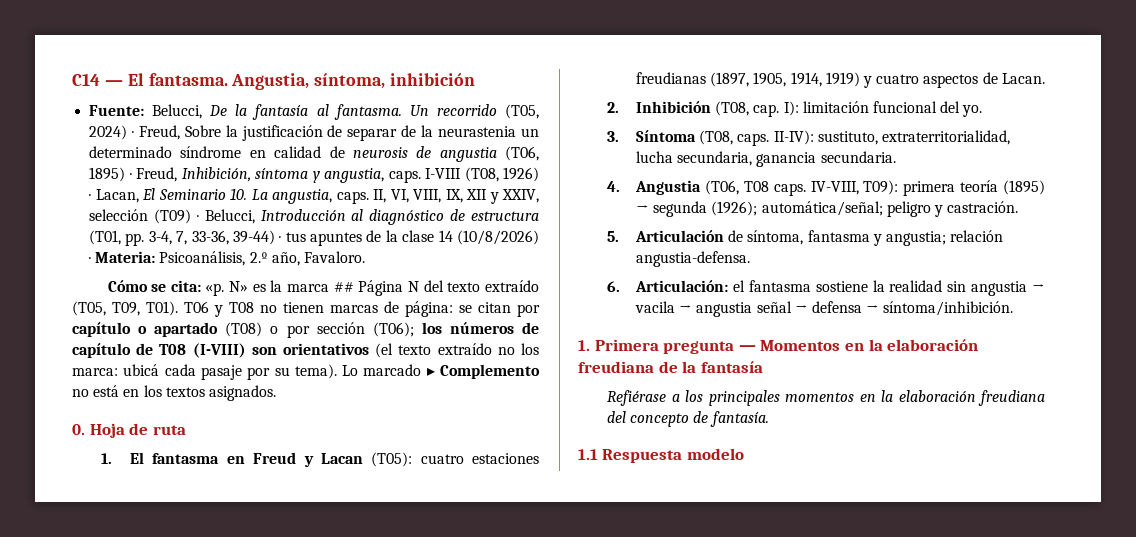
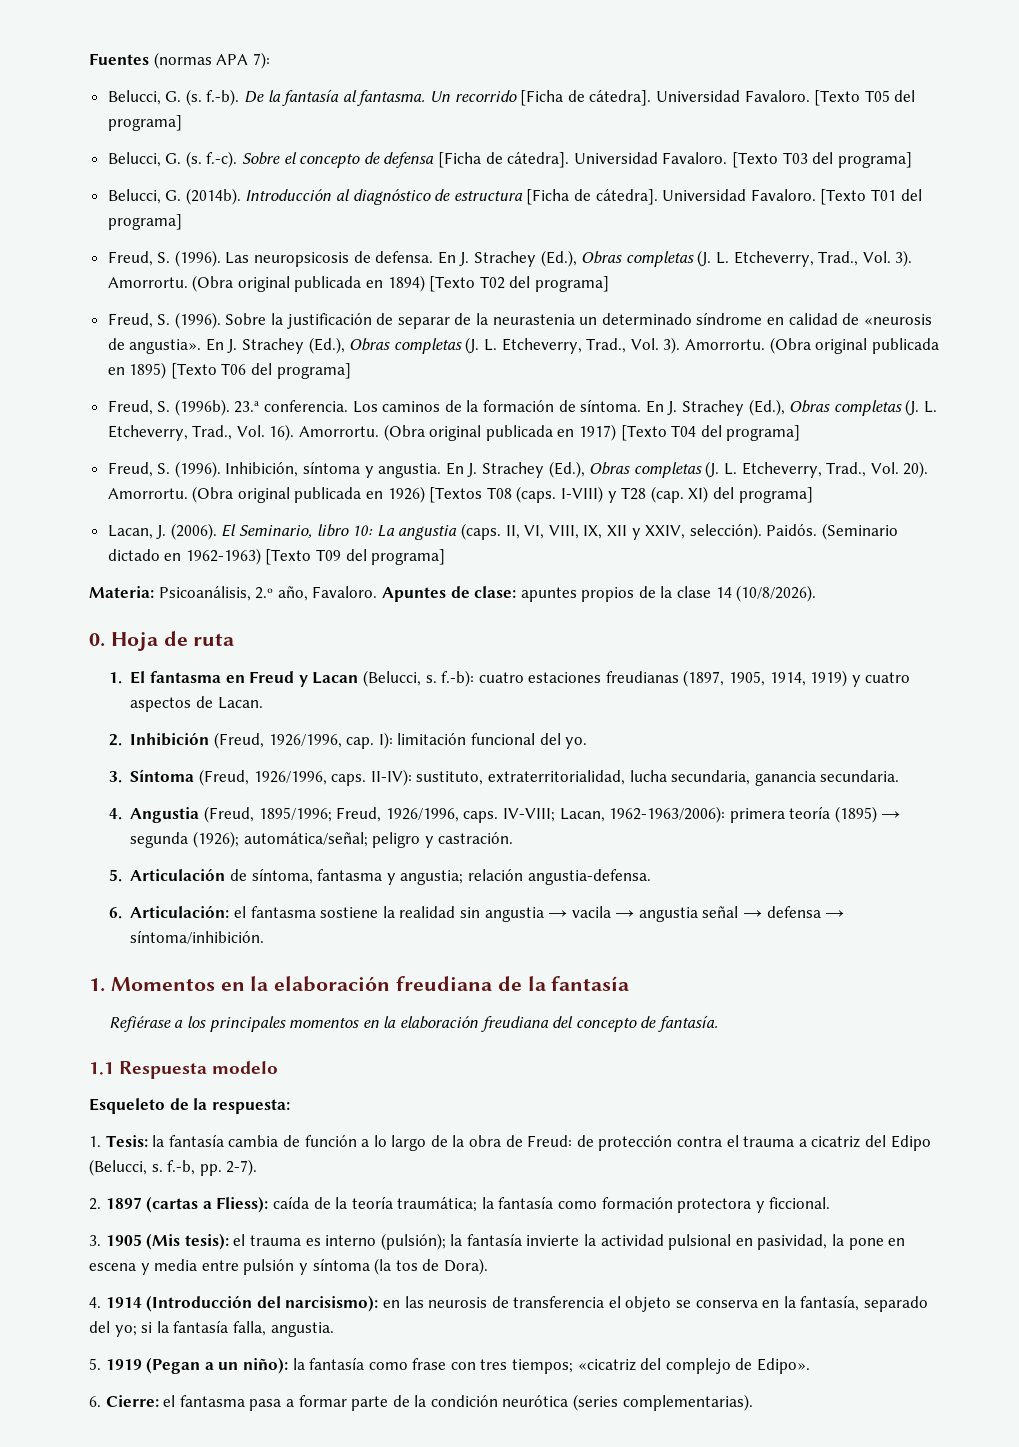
[72,73,476,90] [89,104,203,119] C14 — El fantasma. Angustia, síntoma, inhibición // Fuente: Belucci, -> [89,52,270,69] [107,89,240,106] Fuentes (normas APA 7): // Belucci, G. (s. f.-b).
[505,104,539,119] [89,125,180,140] (T05, 2024) · Freud, -> [520,90,916,106] [107,115,182,131] [107,151,912,168] [107,188,922,205] [107,214,182,230] [107,250,913,267] [107,275,610,292] [107,312,221,329] [Ficha de cátedra]. Universidad Favaloro. [Texto T05 del programa] // Belucci, G. (s. f.-c). Sobre el concepto de defensa [Ficha de cátedra]. Universidad Favaloro. [Texto T03 del programa] // Belucci, G. (2014b). Introducción al diagnóstico de estructura [Ficha de cátedra]. Universidad Favaloro. [Texto T01 del programa] // Freud, S. (1996). Las neuropsicosis de defensa. En J. Strachey (Ed.), Obras completas (J. L. Etcheverry, Trad., Vol. 3). Amorrortu. (Obra original publicada en 1894) [Texto T02 del programa] // Freud, S. (1996).
[352,146,539,162] [89,167,539,183] [89,188,369,204] neurosis de angustia (T06, 1895) · Freud, Inhibición, síntoma y angustia, caps. I-VIII (T08, 1926) · Lacan, El Seminario 10. La angustia, caps. -> [863,314,932,325] [107,337,939,354] [107,362,351,379] [107,399,937,416] [107,424,801,441] [107,461,929,478] [107,486,813,503] [107,523,502,540] «neurosis de angustia». En J. Strachey (Ed.), Obras completas (J. L. Etcheverry, Trad., Vol. 3). Amorrortu. (Obra original publicada en 1895) [Texto T06 del programa] // Freud, S. (1996b). 23.ª conferencia. Los caminos de la formación de síntoma. En J. Strachey (Ed.), Obras completas (J. L. Etcheverry, Trad., Vol. 16). Amorrortu. (Obra original publicada en 1917) [Texto T04 del programa] // Freud, S. (1996). Inhibición, síntoma y angustia. En J. Strachey (Ed.), Obras completas (J. L. Etcheverry, Trad., Vol. 20). Amorrortu. (Obra original publicada en 1926) [Textos T08 (caps. I-VIII) y T28 (cap. XI) del programa] // Lacan, J. (2006). El Seminario, libro 10: La angustia (caps.
[89,209,539,225] [89,230,539,246] [89,257,92,263] selección (T09) · Belucci, Introducción al diagnóstico de estructura (T01, pp. 3-4, 7, 33-36, 39-44) · tus apuntes de la clase 14 (10/8/2026) · -> [689,523,898,540] [107,548,446,565] selección). Paidós. (Seminario dictado en 1962-1963) [Texto T09 del programa] //
[107,280,539,296] [72,301,540,317] [72,322,539,338] [72,343,539,358] [72,364,541,380] [72,385,276,401] // Cómo se cita: «p. N» es la marca ## Página N del texto extraído (T05, T09, T01). T06 y T08 no tienen marcas de página: se citan por capítulo o apartado (T08) o por sección (T06); los números de capítulo de T08 (I-VIII) son orientativos (el texto extraído no los marca: ubicá cada pasaje por su tema). Lo marcado ▸ Complemento no está en los textos asignados. -> [381,585,817,602] Apuntes de clase: apuntes propios de la clase 14 (10/8/2026).
[371,452,413,467] (T05): -> [362,670,475,687] (Belucci, s. f.-b):
[715,101,750,116] (T08, -> [213,732,342,749] (Freud, 1926/1996,
[699,130,734,145] (T08, -> [198,769,327,786] (Freud, 1926/1996,
[704,180,899,196] (T06, T08 caps. IV-VIII, T09): -> [203,806,726,823] (Freud, 1895/1996; Freud, 1926/1996, caps. IV-VIII; Lacan, 1962-1963/2006):
[594,339,756,354] Primera pregunta — -> (105, 985) none
(744, 454) none -> [89,1098,290,1114] [89,1134,931,1151] [89,1159,258,1176] [89,1196,831,1213] [89,1233,906,1250] [89,1258,488,1275] [89,1295,929,1312] [89,1320,334,1337] [89,1357,811,1374] [89,1394,753,1411] // Esqueleto de la respuesta: // 1. Tesis: la fantasía cambia de función a lo largo de la obra de Freud: de protección contra el trauma a cicatriz del Edipo (Belucci, s. f.-b, pp. 2-7). // 2. 1897 (cartas a Fliess): caída de la teoría traumática; la fantasía como formación protectora y ficcional. // 3. 1905 (Mis tesis): el trauma es interno (pulsión); la fantasía invierte la actividad pulsional en pasividad, la pone en escena y media entre pulsión y síntoma (la tos de Dora). // 4. 1914 (Introducción del narcisismo): en las neurosis de transferencia el objeto se conserva en la fantasía, separado del yo; si la fantasía falla, angustia. // 5. 1919 (Pegan a un niño): la fantasía como frase con tres tiempos; «cicatriz del complejo de Edipo». // 6. Cierre: el fantasma pasa a formar parte de la condición neurótica (series complementarias).

